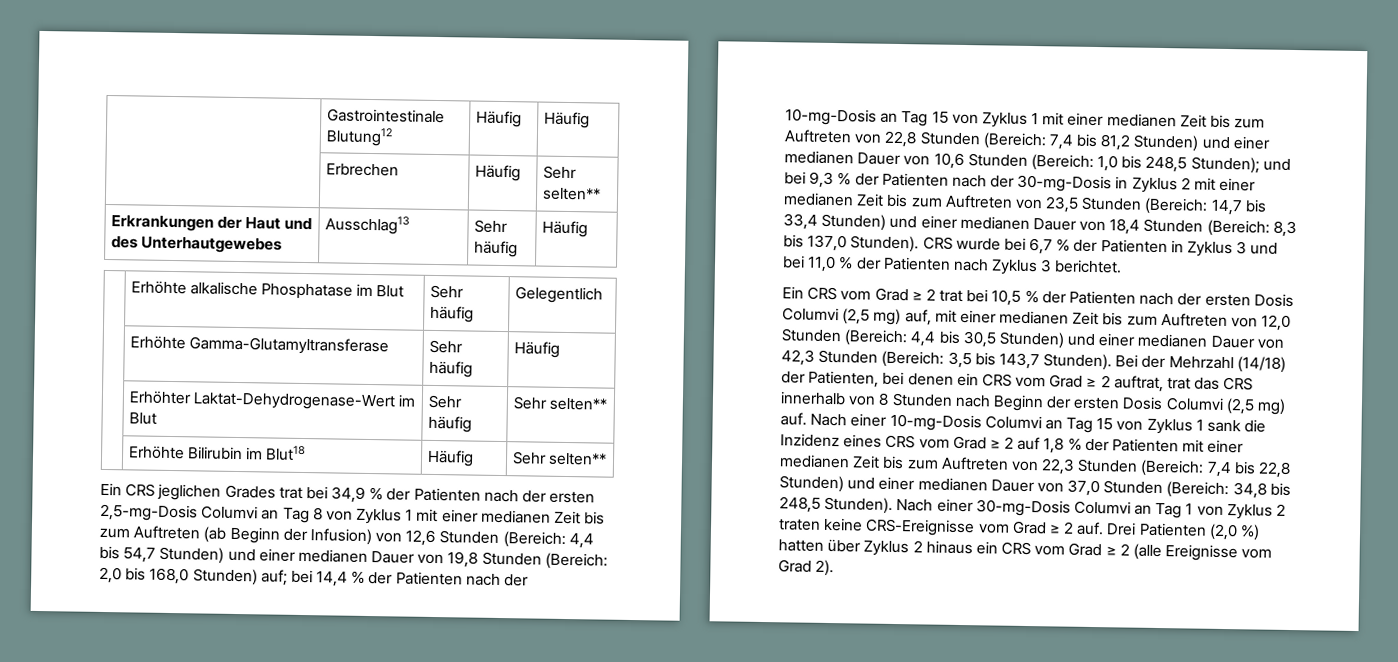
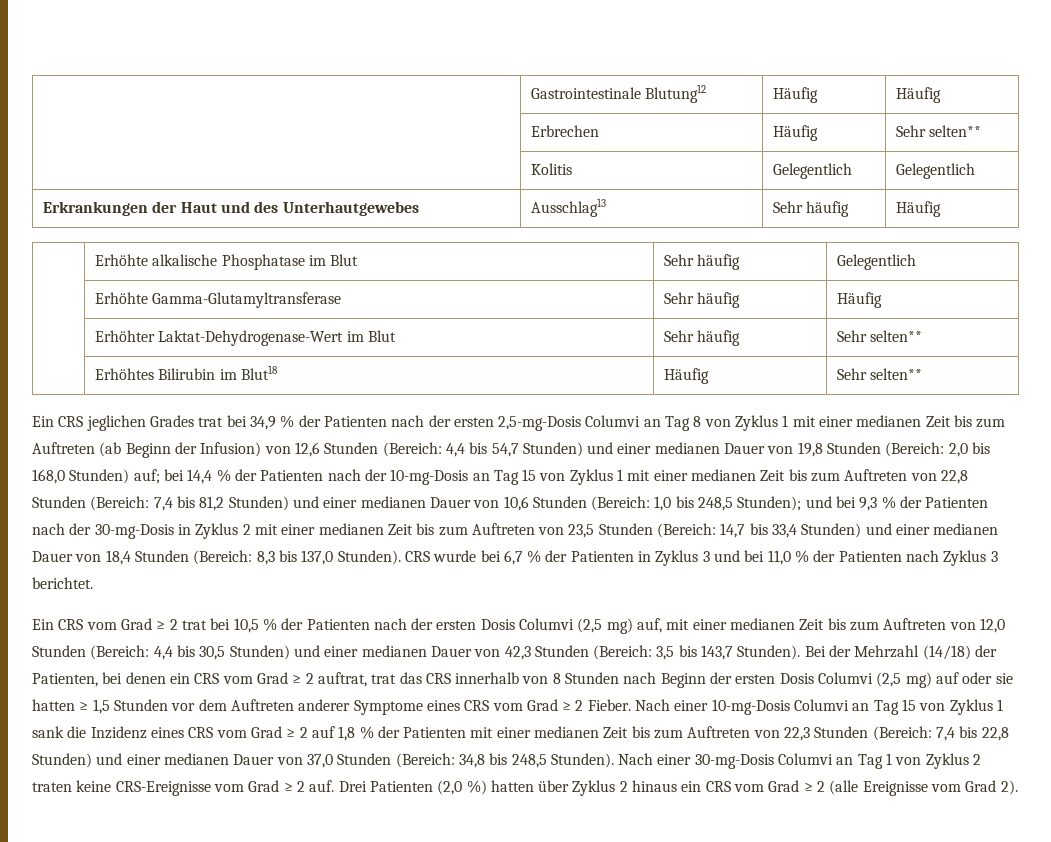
(601, 194) none -> [531,163,573,175] [773,163,853,179] [896,163,976,179] // | Kolitis | Gelegentlich | Gelegentlich
[128,445,185,460] Erhöhte -> [95,368,155,380] Erhöhtes
[780,412,807,426] auf. -> [936,672,1013,684] [32,699,631,715] auf oder sie hatten ≥ 1,5 Stunden vor dem Auftreten anderer Symptome eines CRS vom Grad ≥ 2 Fieber.

